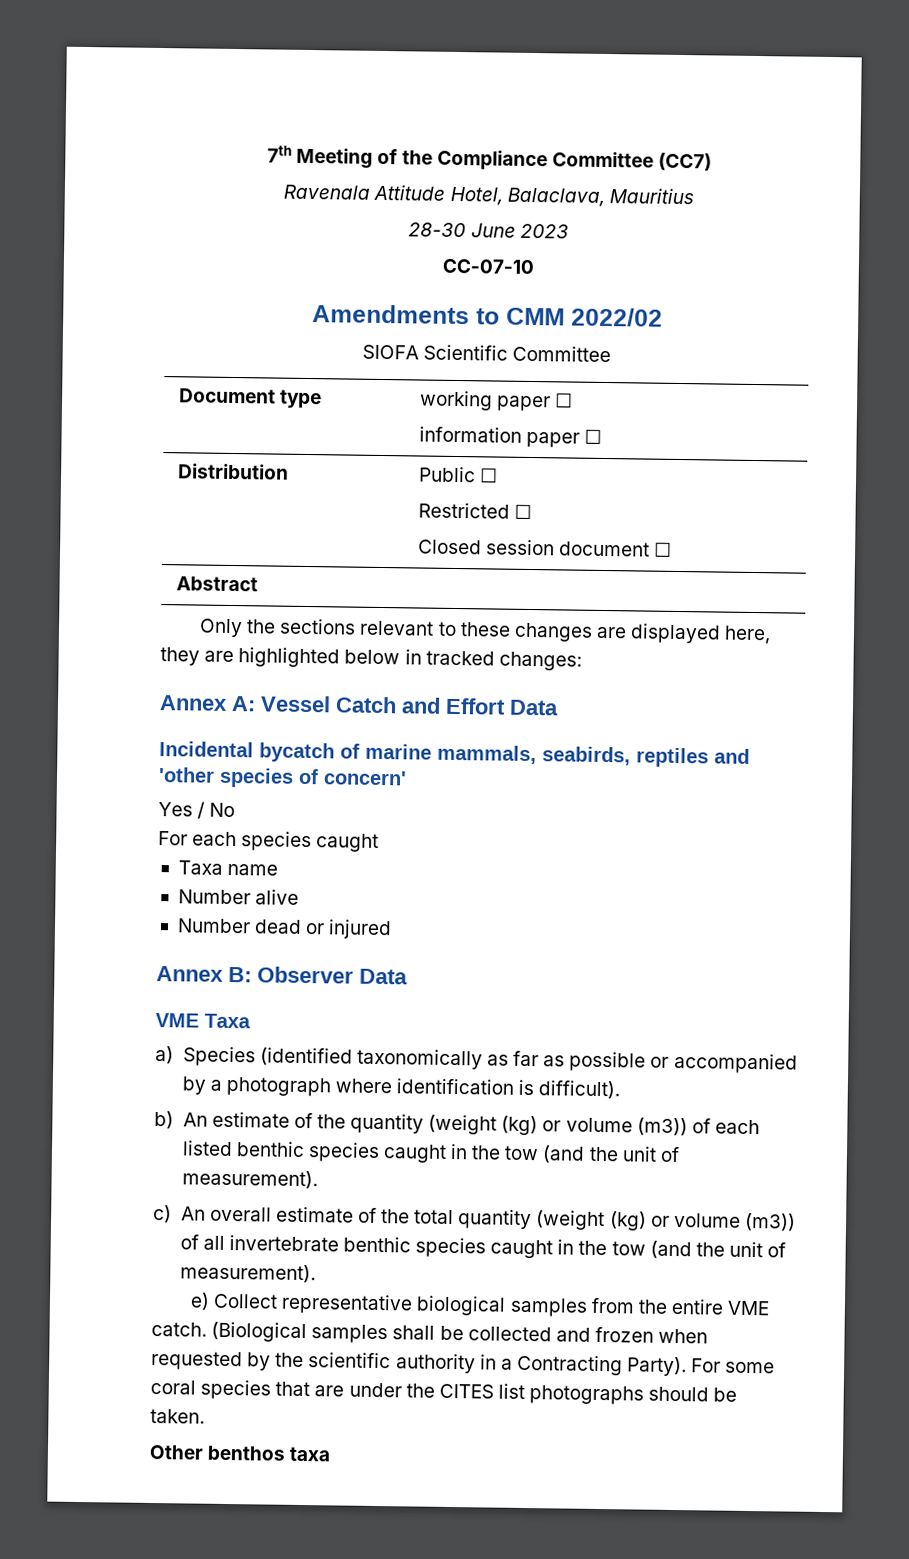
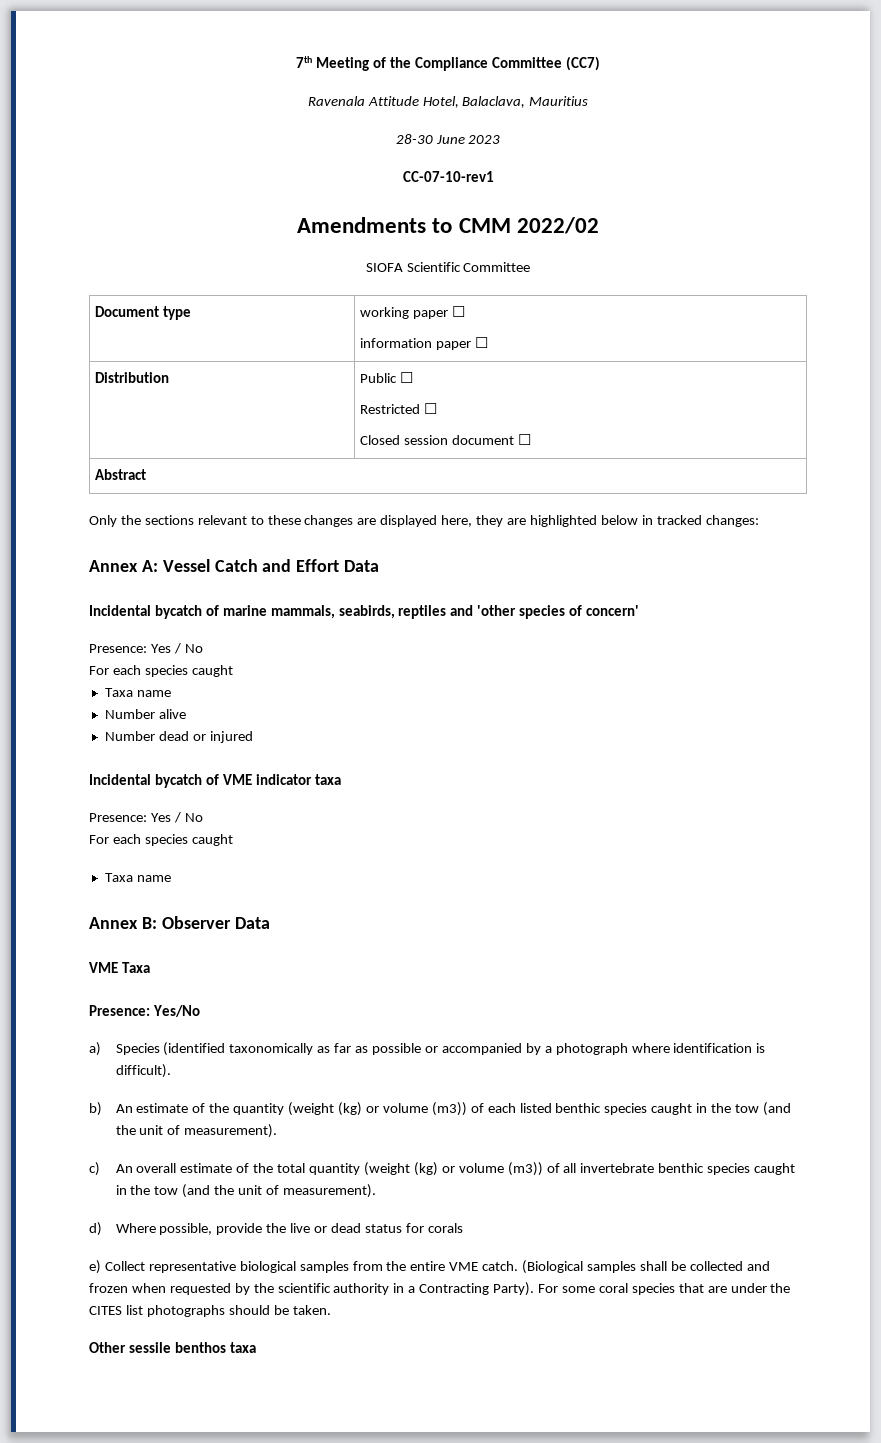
[441,258,534,275] CC-07-10 -> [402,171,494,182] CC-07-10-rev1
(407, 778) none -> [89,644,147,653] Presence:
(393, 929) none -> [89,774,341,788] [89,812,203,823] [89,834,233,846] [104,873,171,882] // Incidental bycatch of VME indicator taxa // Presence: Yes / No // For each species caught // Taxa name
(251, 1021) none -> [89,1005,200,1017] // Presence: Yes/No
(316, 1273) none -> [89,1222,463,1236] // d) Where possible, provide the live or dead status for corals
(204, 1452) none -> [128,1342,171,1353] sessile

